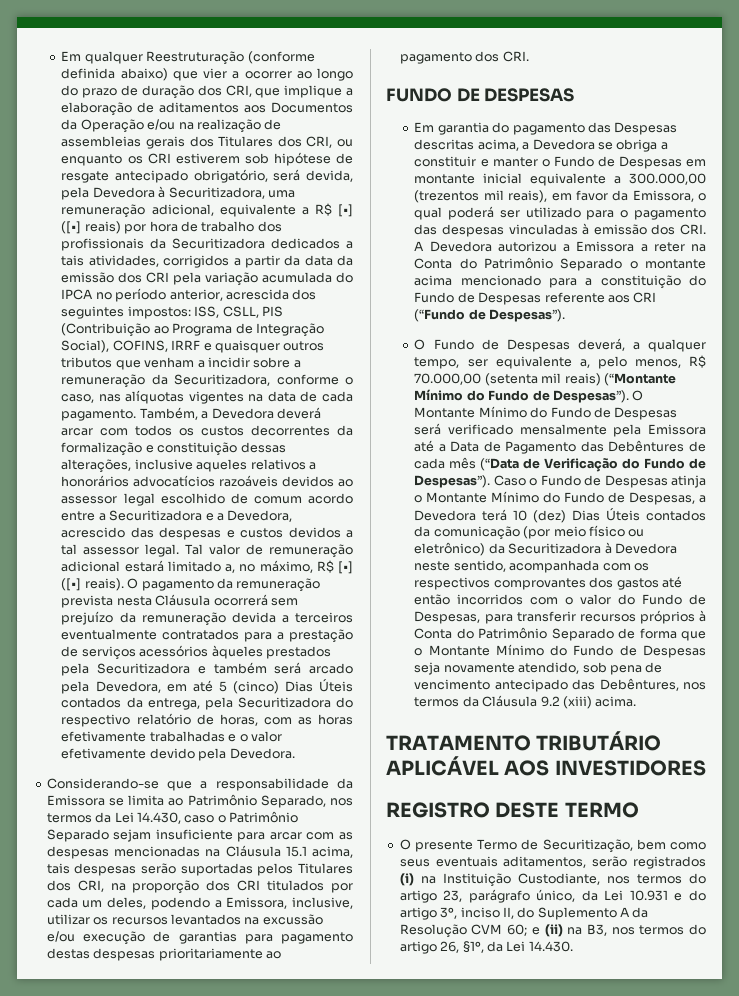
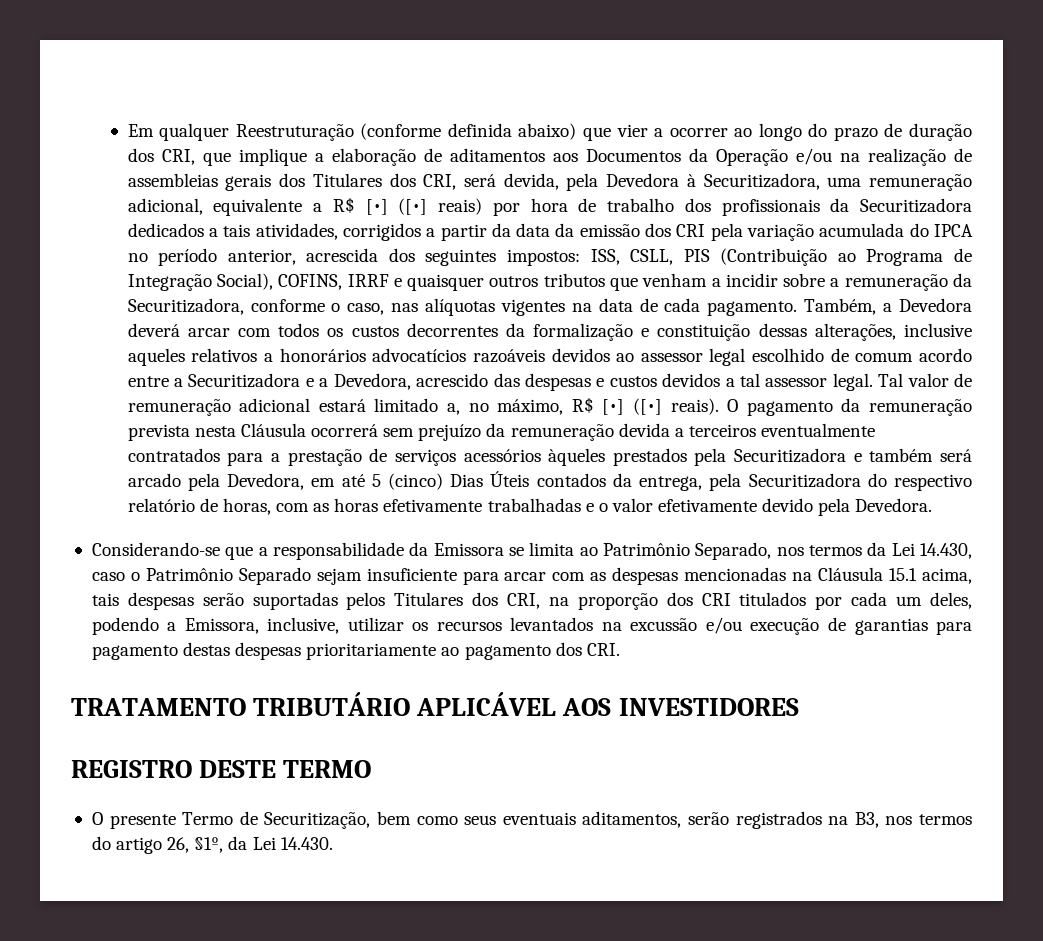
[337,139,353,147] [61,152,354,166] [61,169,268,183] ou enquanto os CRI estiverem sob hipótese de resgate antecipado obrigatório, -> (457, 182) none
[386,88,575,102] [414,122,678,135] [414,139,668,152] [414,156,706,169] [414,173,706,186] [414,190,706,203] [414,206,706,220] [414,223,706,237] [414,241,706,252] [414,257,706,271] [414,275,706,289] [414,292,657,305] [414,309,566,322] [414,338,706,352] [414,355,706,369] [414,373,676,386] [414,389,644,403] [414,406,678,420] [414,423,706,437] [414,440,706,454] [414,457,706,472] [414,475,706,488] [414,491,706,505] [414,508,706,523] [414,525,645,540] [414,542,677,556] [414,560,649,573] [414,576,682,590] [414,594,706,605] [414,610,706,624] [414,627,706,641] [414,644,706,658] [414,662,663,675] [414,678,706,692] [414,695,637,709] // FUNDO DE DESPESAS // Em garantia do pagamento das Despesas descritas acima, a Devedora se obriga a constituir e manter o Fundo de Despesas em montante inicial equivalente a 300.000,00 (trezentos mil reais), em favor da Emissora, o qual poderá ser utilizado para o pagamento das despesas vinculadas à emissão dos CRI. A Devedora autorizou a Emissora a reter na Conta do Patrimônio Separado o montante acima mencionado para a constituição do Fundo de Despesas referente aos CRI (“Fundo de Despesas”). // O Fundo de Despesas deverá, a qualquer tempo, ser equivalente a, pelo menos, R$ 70.000,00 (setenta mil reais) (“Montante Mínimo do Fundo de Despesas”). O Montante Mínimo do Fundo de Despesas será verificado mensalmente pela Emissora até a Data de Pagamento das Debêntures de cada mês (“Data de Verificação do Fundo de Despesas”). Caso o Fundo de Despesas atinja o Montante Mínimo do Fundo de Despesas, a Devedora terá 10 (dez) Dias Úteis contados da comunicação (por meio físico ou eletrônico) da Securitizadora à Devedora neste sentido, acompanhada com os respectivos comprovantes dos gastos até então incorridos com o valor do Fundo de Despesas, para transferir recursos próprios à Conta do Patrimônio Separado de forma que o Montante Mínimo do Fundo de Despesas seja novamente atendido, sob pena de vencimento antecipado das Debêntures, nos termos da Cláusula 9.2 (xiii) acima. -> (620, 649) none
[399,873,706,887] [399,889,706,903] [399,907,649,920] [399,924,563,938] (i) na Instituição Custodiante, nos termos do artigo 23, parágrafo único, da Lei 10.931 e do artigo 3º, inciso II, do Suplemento A da Resolução CVM 60; e (ii) -> (822, 820) none

